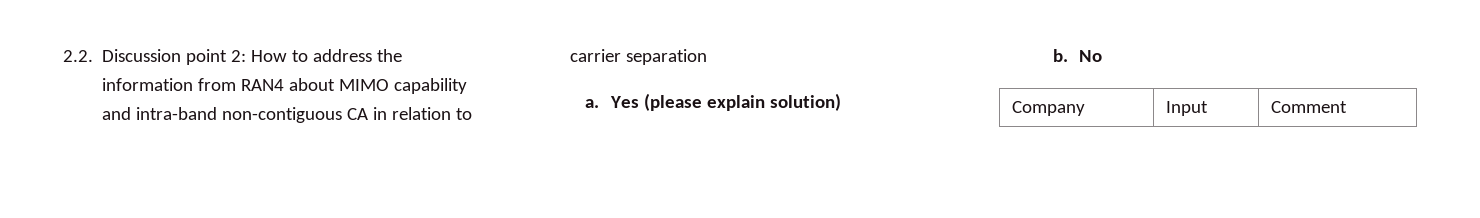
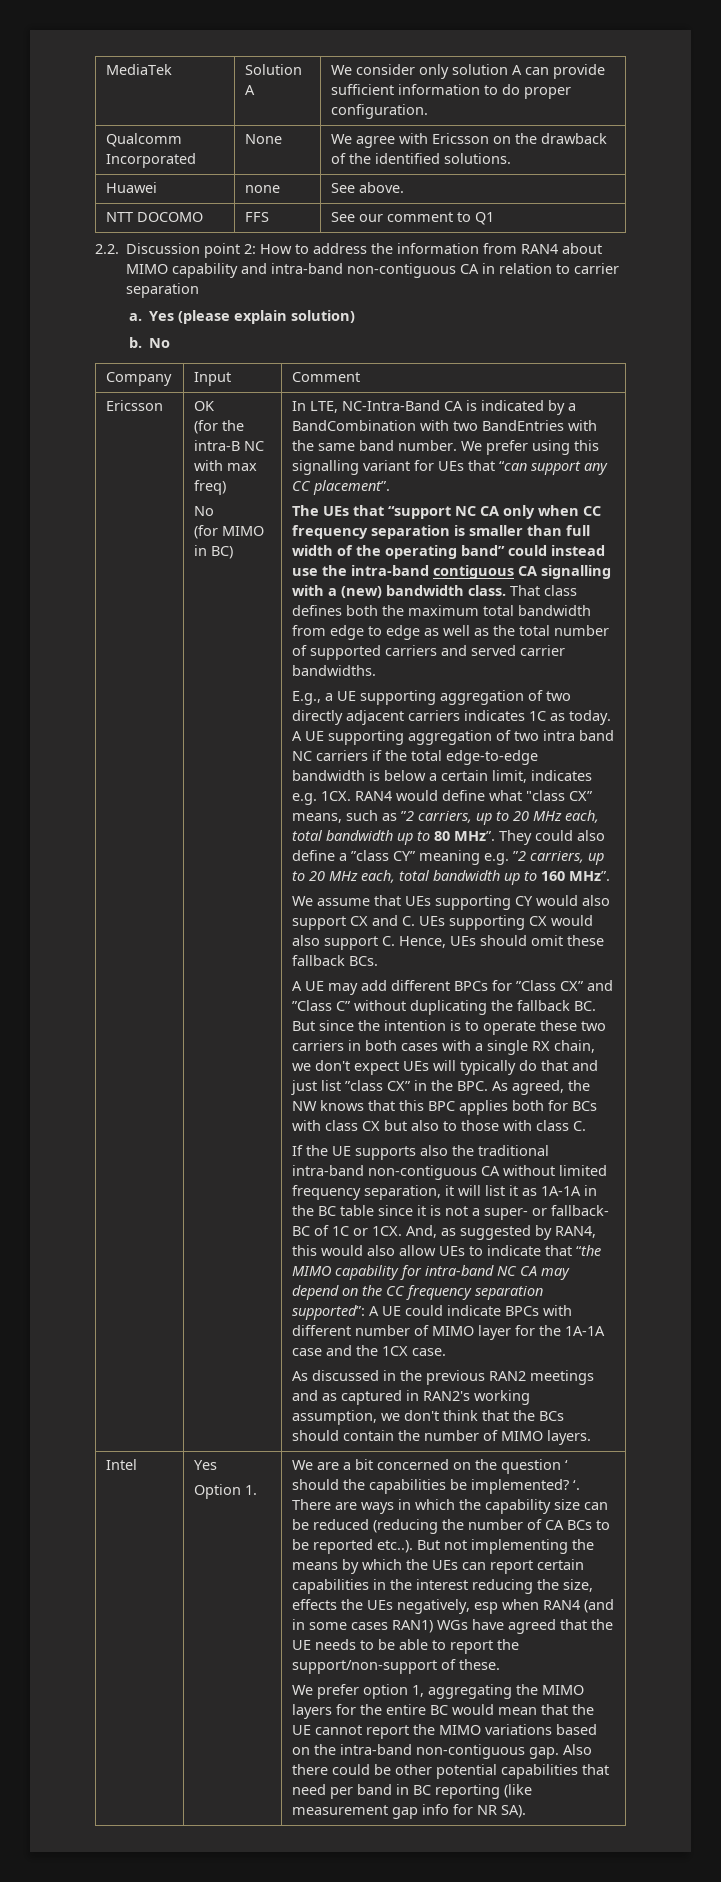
(63, 56) none -> [106,64,173,75] [245,64,303,75] [245,85,256,95] [331,64,606,79] [331,84,572,99] [331,104,429,119] [106,133,183,147] [106,153,197,168] [245,134,283,144] [331,133,608,148] [331,153,512,164] [106,182,158,193] [245,185,281,193] [331,182,405,193] [106,212,204,222] [245,212,270,222] [331,212,495,225] MediaTek | Solution A | We consider only solution A can provide sufficient information to do proper configuration. // Qualcomm Incorporated | None | We agree with Ericsson on the drawback of the identified solutions. // Huawei | none | See above. // NTT DOCOMO | FFS | See our comment to Q1 //
(1348, 107) none -> [106,400,164,411] [194,401,215,411] [194,420,245,434] [194,440,265,451] [194,460,258,471] [194,480,227,495] [194,506,215,516] [194,525,265,539] [194,545,234,559] [292,400,577,415] [292,420,598,431] [292,440,600,455] [292,460,609,475] [292,480,391,495] [292,505,602,519] [292,525,591,539] [292,545,606,559] [292,565,612,579] [292,585,578,598] [292,605,592,616] [292,625,610,640] [292,645,566,660] [292,665,377,676] [292,690,572,705] [292,710,612,725] [292,730,615,745] [292,750,539,765] [292,770,593,783] [292,790,594,805] [292,810,600,825] [292,830,606,845] [292,850,605,865] [292,870,611,885] [292,895,611,910] [292,915,594,930] [292,935,605,950] [292,955,379,966] [292,980,614,995] [292,1000,597,1015] [292,1020,607,1035] [292,1040,596,1055] [292,1060,599,1075] [291,1080,591,1095] [292,1100,598,1115] [292,1120,587,1131] [292,1145,550,1160] [292,1165,608,1180] [292,1185,598,1200] [292,1205,610,1220] [292,1225,597,1240] [292,1245,602,1256] [292,1265,571,1280] [292,1285,544,1300] [292,1305,573,1320] [292,1325,606,1340] [292,1345,447,1356] [292,1370,595,1385] [292,1390,531,1405] [292,1410,565,1425] [292,1430,592,1445] [106,1459,138,1470] [194,1460,218,1470] [194,1484,258,1499] [292,1459,569,1474] [292,1479,581,1494] [292,1499,609,1514] [292,1519,611,1534] [292,1539,595,1554] [292,1559,585,1574] [292,1579,594,1594] [292,1599,615,1614] [292,1619,614,1634] [292,1639,520,1654] [292,1659,501,1674] [292,1684,585,1699] [292,1704,595,1719] [292,1724,598,1739] [292,1744,593,1759] [292,1764,610,1779] [292,1784,533,1799] [292,1804,527,1819] // Ericsson | OK // (for the intra-B NC with max freq) // No // (for MIMO in BC) | In LTE, NC-Intra-Band CA is indicated by a BandCombination with two BandEntries with the same band number. We prefer using this signalling variant for UEs that “can support any CC placement”. // The UEs that “support NC CA only when CC frequency separation is smaller than full width of the operating band” could instead use the intra-band contiguous CA signalling with a (new) bandwidth class. That class defines both the maximum total bandwidth from edge to edge as well as the total number of supported carriers and served carrier bandwidths. // E.g., a UE supporting aggregation of two directly adjacent carriers indicates 1C as today. A UE supporting aggregation of two intra band NC carriers if the total edge-to-edge bandwidth is below a certain limit, indicates e.g. 1CX. RAN4 would define what "class CX” means, such as ”2 carriers, up to 20 MHz each, total bandwidth up to 80 MHz”. They could also define a ”class CY” meaning e.g. ”2 carriers, up to 20 MHz each, total bandwidth up to 160 MHz”. // We assume that UEs supporting CY would also support CX and C. UEs supporting CX would also support C. Hence, UEs should omit these fallback BCs. // A UE may add different BPCs for ”Class CX” and ”Class C” without duplicating the fallback BC. But since the intention is to operate these two carriers in both cases with a single RX chain, we don't expect UEs will typically do that and just list ”class CX” in the BPC. As agreed, the NW knows that this BPC applies both for BCs with class CX but also to those with class C. // If the UE supports also the traditional intra-band non-contiguous CA without limited frequency separation, it will list it as 1A-1A in the BC table since it is not a super- or fallback- BC of 1C or 1CX. And, as suggested by RAN4, this would also allow UEs to indicate that “the MIMO capability for intra-band NC CA may depend on the CC frequency separation supported”: A UE could indicate BPCs with different number of MIMO layer for the 1A-1A case and the 1CX case. // As discussed in the previous RAN2 meetings and as captured in RAN2's working assumption, we don't think that the BCs should contain the number of MIMO layers. // Intel | Yes // Option 1. | We are a bit concerned on the question ‘ should the capabilities be implemented? ‘. There are ways in which the capability size can be reduced (reducing the number of CA BCs to be reported etc..). But not implementing the means by which the UEs can report certain capabilities in the interest reducing the size, effects the UEs negatively, esp when RAN4 (and in some cases RAN1) WGs have agreed that the UE needs to be able to report the support/non-support of these. // We prefer option 1, aggregating the MIMO layers for the entire BC would mean that the UE cannot report the MIMO variations based on the intra-band non-contiguous gap. Also there could be other potential capabilities that need per band in BC reporting (like measurement gap info for NR SA).

